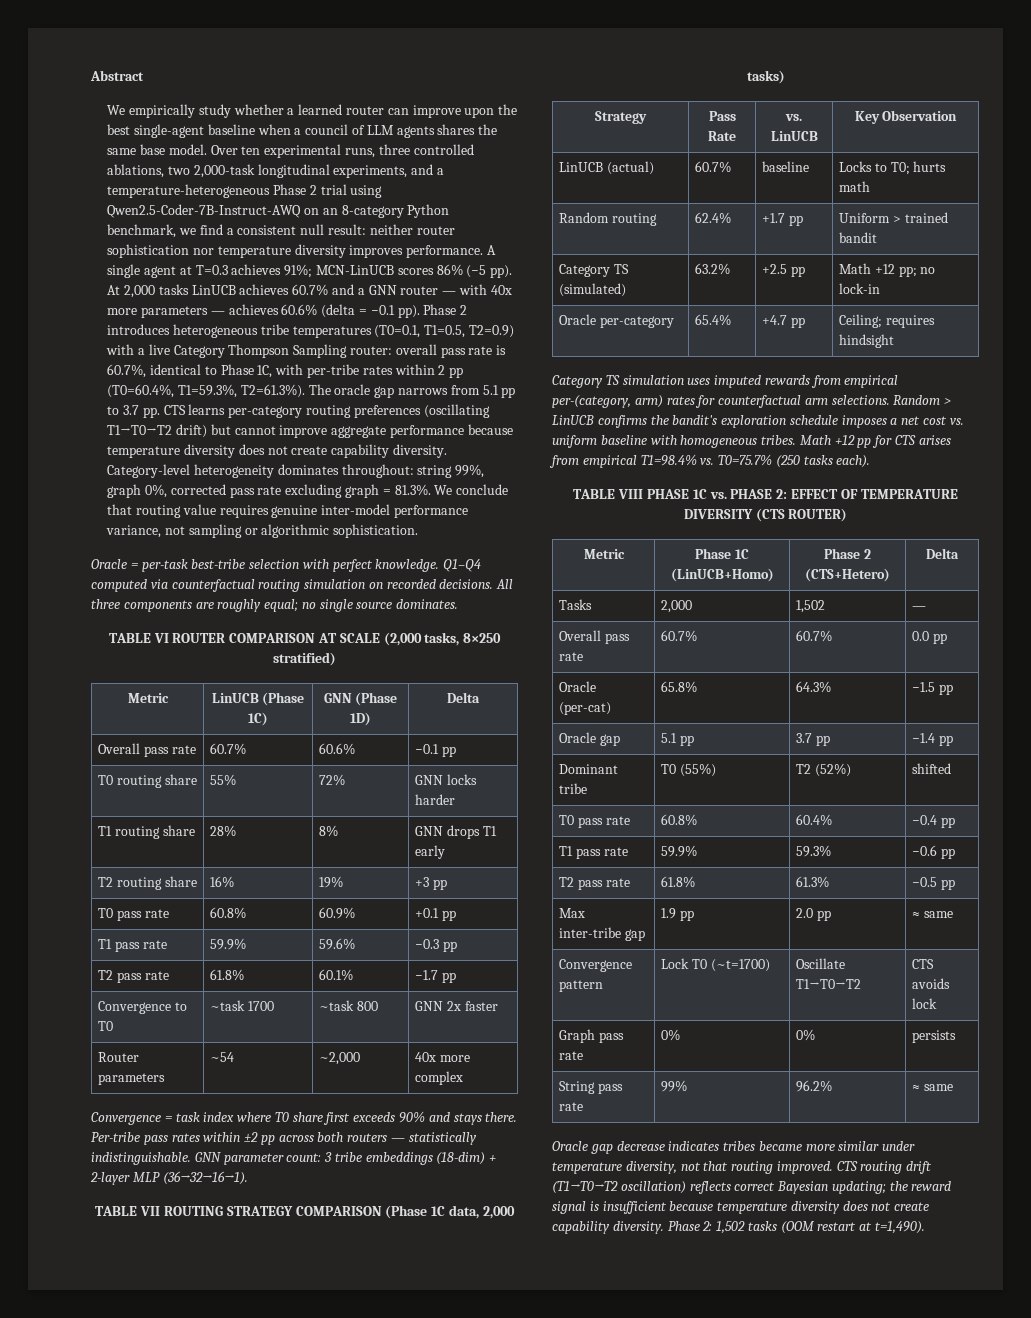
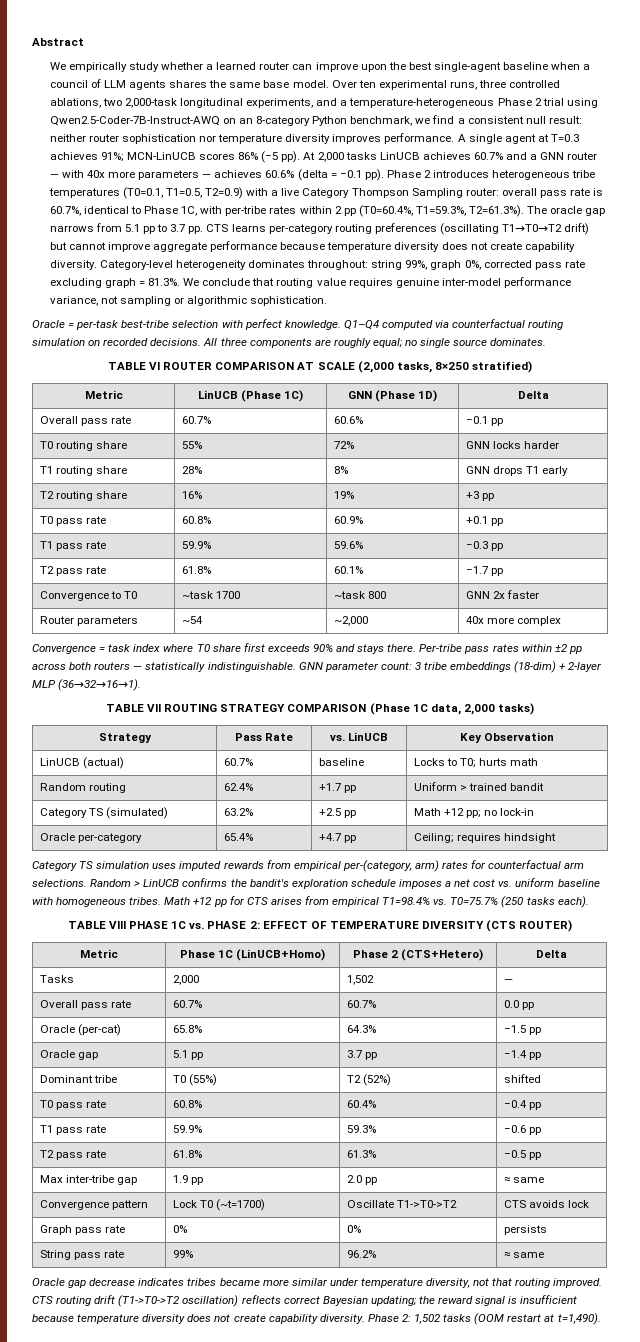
[796,979,862,989] T1→T0→T2 -> [397,1200,458,1208] T1->T0->T2
[552,1181,618,1194] (T1→T0→T2 -> [118,1295,180,1307] (T1->T0->T2

